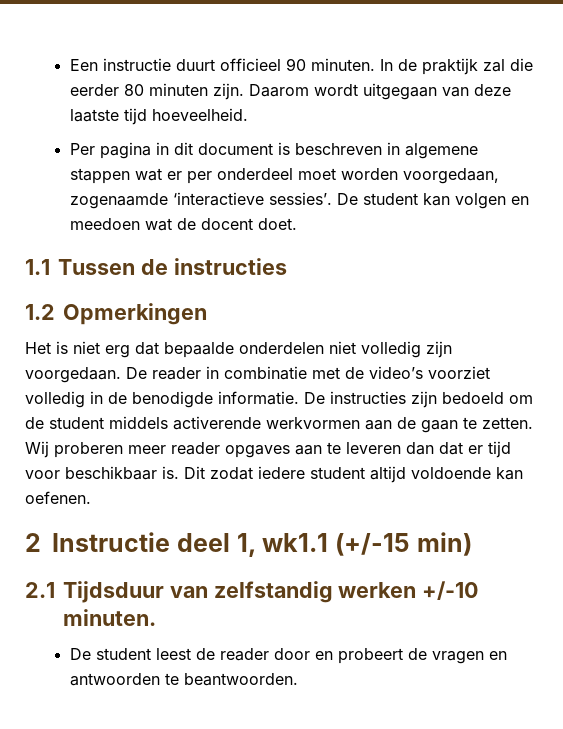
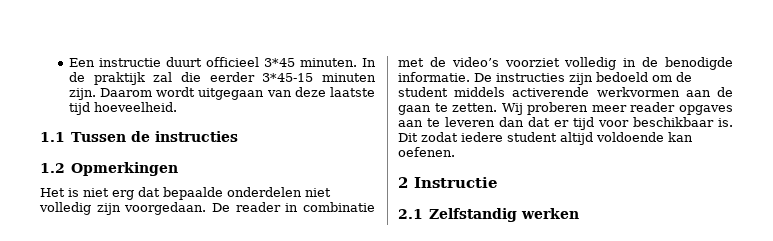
[285,58,306,71] 90 -> [263,58,295,67] 3*45
[123,84,144,96] 80 -> [262,73,314,82] 3*45-15
[69,142,478,159] [69,168,499,184] [69,192,529,209] [69,218,297,231] // Per pagina in dit document is beschreven in algemene stappen wat er per onderdeel moet worden voorgedaan, zogenaamde ‘interactieve sessies’. De student kan volgen en meedoen wat de docent doet. -> (177, 107) none
[176,532,472,557] [25,581,480,603] [63,609,156,626] [69,648,507,664] [69,673,298,686] deel 1, wk1.1 (+/-15 min) // 2.1 Tijdsduur van zelfstandig werken +/-10 minuten. // De student leest de reader door en probeert de vragen en antwoorden te beantwoorden. -> [398,208,580,222] // 2.1 Zelfstandig werken

